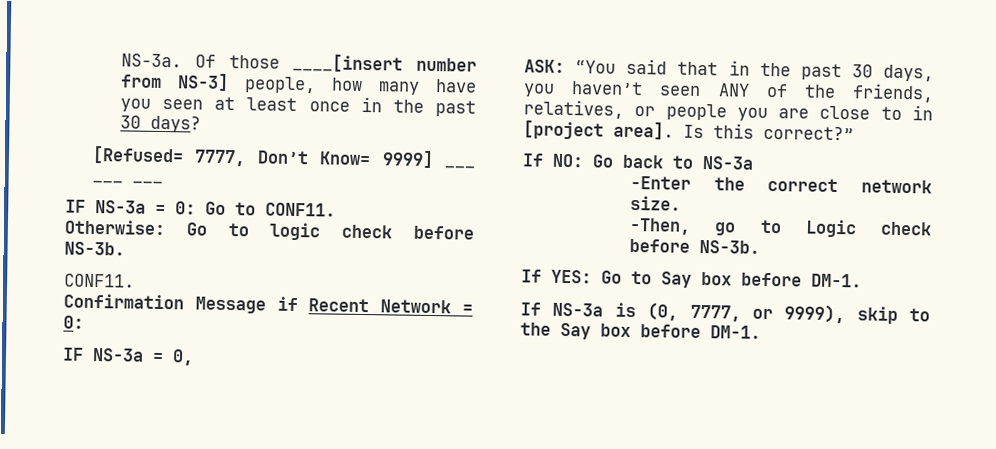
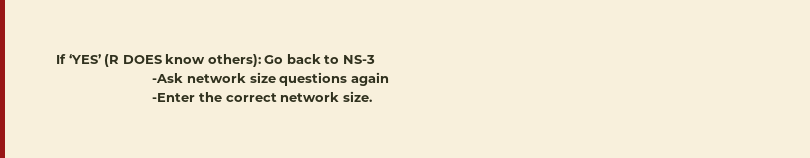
[121,53,478,73] [120,73,477,95] [120,96,476,117] [120,115,202,133] [92,145,475,169] [92,179,164,185] [65,199,336,217] [64,219,475,241] [64,241,125,256] [64,273,135,288] [63,293,474,314] [63,315,84,329] [62,347,194,366] [524,58,934,82] [523,81,934,103] [523,99,933,121] [523,120,854,141] [522,153,754,170] NS-3a. Of those ____[insert number from NS-3] people, how many have you seen at least once in the past 30 days? // [Refused= 7777, Don’t Know= 9999] ___ ___ ___ // IF NS-3a = 0: Go to CONF11. // Otherwise: Go to logic check before NS-3b. // CONF11. // Confirmation Message if Recent Network = 0: // IF NS-3a = 0, // ASK: “You said that in the past 30 days, you haven’t seen ANY of the friends, relatives, or people you are close to in [project area]. Is this correct?” // If NO: Go back to NS-3a -> [56,54,375,67] [152,72,389,86] If ‘YES’ (R DOES know others): Go back to NS-3 // -Ask network size questions again
[629,217,932,238] [629,238,761,254] [521,269,862,288] [520,302,930,324] [520,322,761,340] // -Then, go to Logic check before NS-3b. // If YES: Go to Say box before DM-1. // If NS-3a is (0, 7777, or 9999), skip to the Say box before DM-1. -> (372, 96) none

